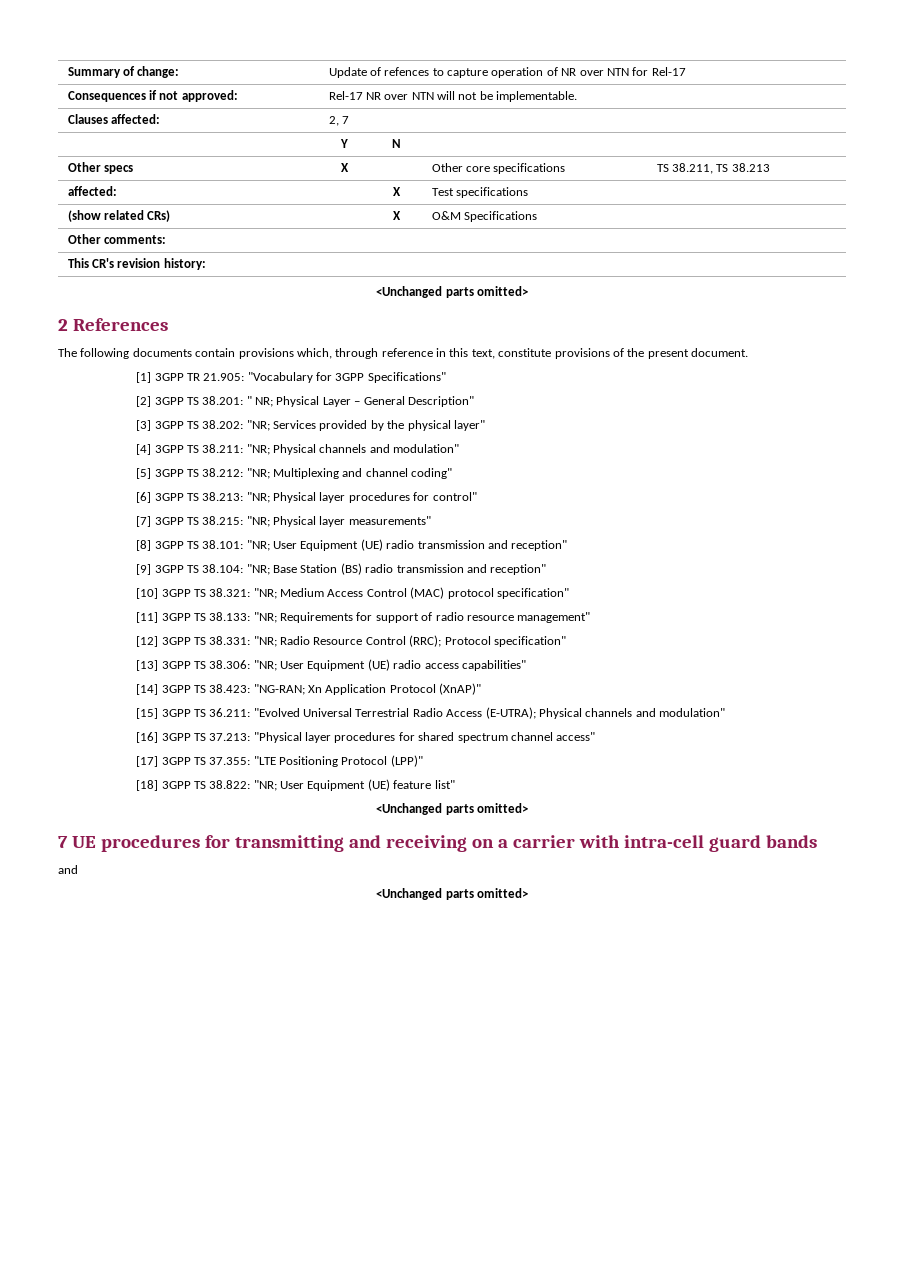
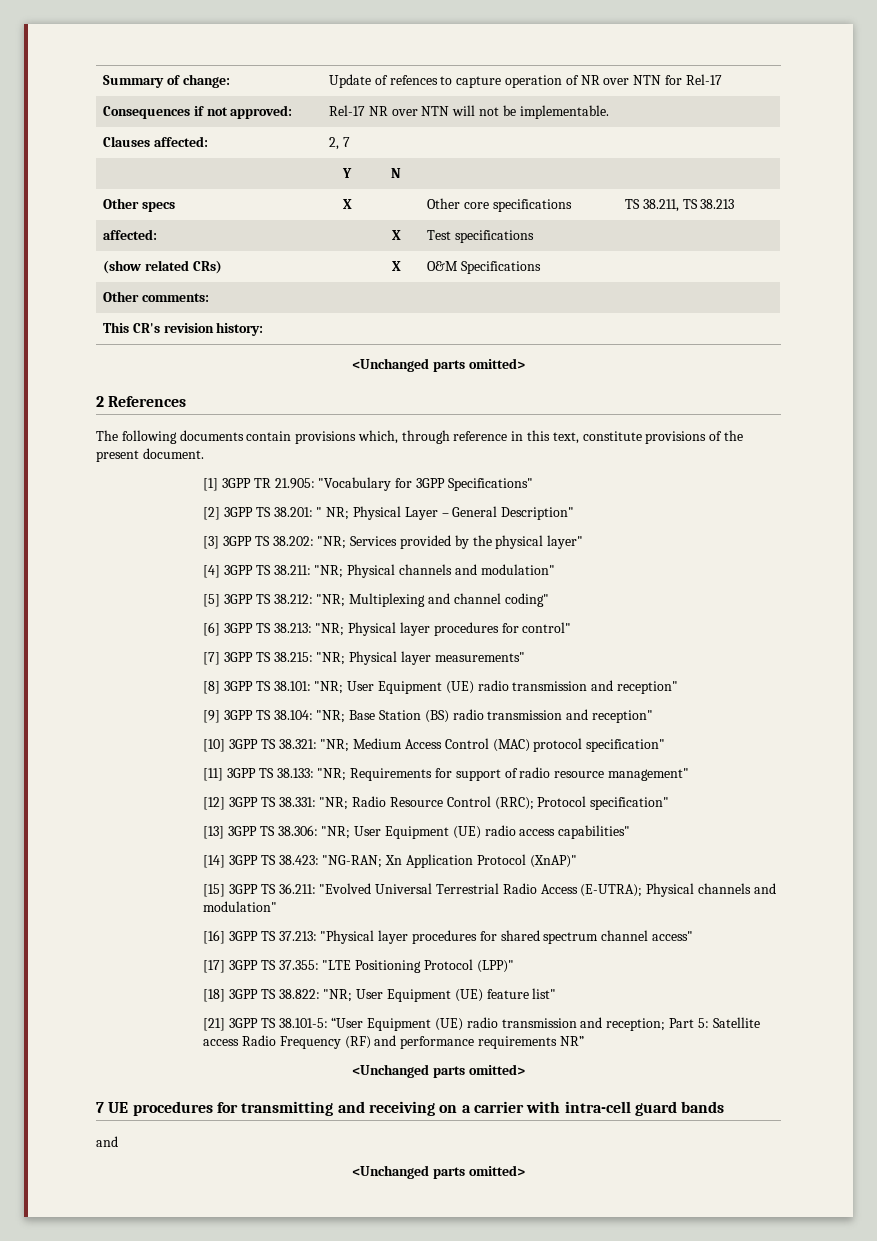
(455, 784) none -> [203,1017,760,1031] [203,1035,584,1049] // [21] 3GPP TS 38.101-5: “User Equipment (UE) radio transmission and reception; Part 5: Satellite access Radio Frequency (RF) and performance requirements NR”

